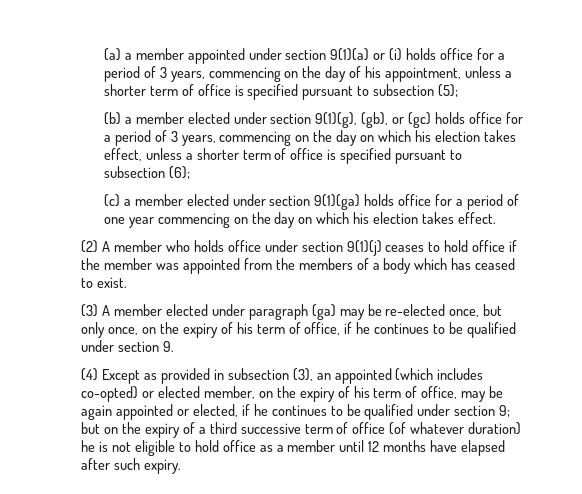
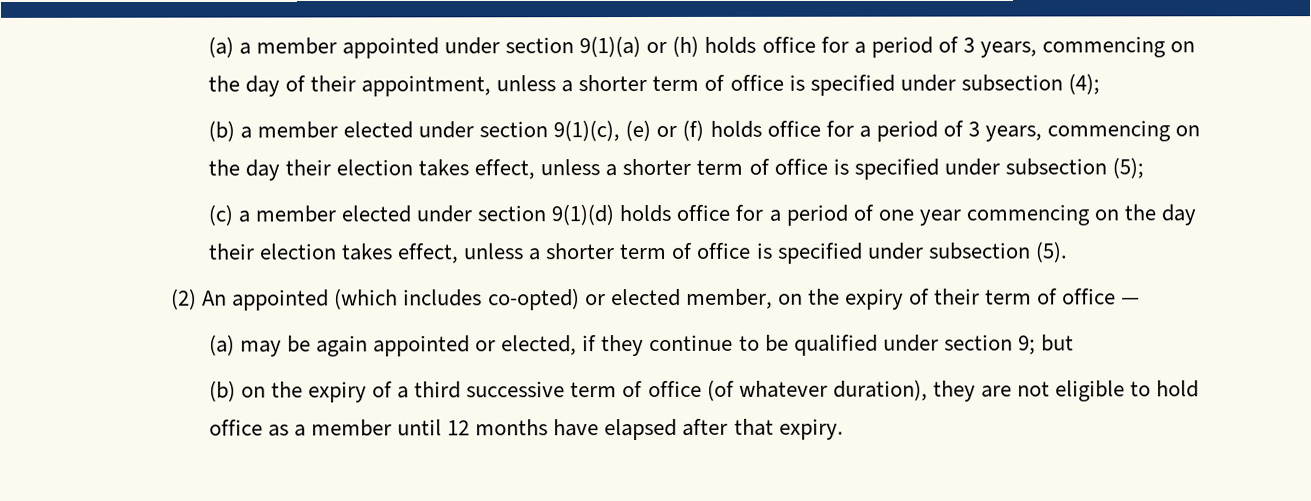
[389,48,403,61] (i) -> [672,35,700,57] (h)
[365,66,382,78] his -> [310,75,357,92] their
[302,84,459,100] pursuant to subsection (5); -> [899,73,1100,95] under subsection (4);
[315,112,432,128] 9(1)(g), (gb), or (gc) -> [553,119,705,142] 9(1)(c), (e) or (f)
[360,130,431,142] on which his -> [284,159,331,176] their
[395,150,462,164] [103,166,190,179] pursuant to subsection (6); -> [943,157,1144,179] under subsection (5);
[314,194,361,210] 9(1)(ga) -> [551,204,615,226] 9(1)(d)
[298,212,496,224] [81,240,518,256] [81,258,516,274] [81,277,128,288] [81,304,503,320] [81,322,516,338] [81,340,175,352] [81,368,331,384] on which his election takes effect. // (2) A member who holds office under section 9(1)(j) ceases to hold office if the member was appointed from the members of a body which has ceased to exist. // (3) A member elected under paragraph (ga) may be re-elected once, but only once, on the expiry of his term of office, if he continues to be qualified under section 9. // (4) Except as provided in subsection (3), an -> [207,241,1068,264] [171,288,228,310] their election takes effect, unless a shorter term of office is specified under subsection (5). // (2) An
[353,386,458,399] his term of office, -> [934,288,1141,305] [208,334,235,356] their term of office — // (a)
[253,404,327,416] he continues -> [601,334,734,357] they continue
(101, 428) none -> [208,380,236,402] // (b)
[468,422,522,435] [81,440,109,452] duration) he is -> [832,379,1012,402] duration), they are
[114,458,141,470] such -> [733,418,774,436] that

